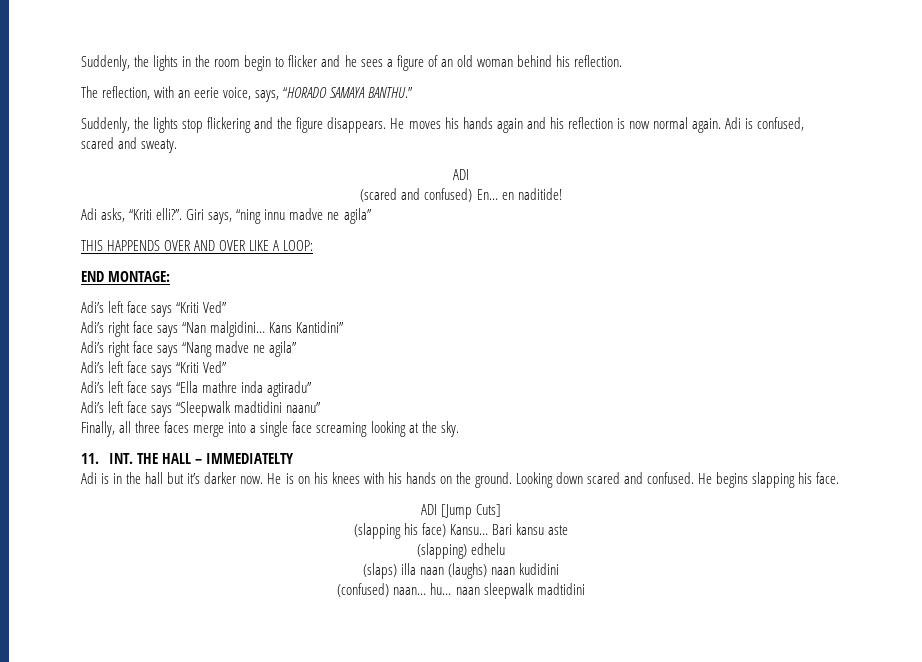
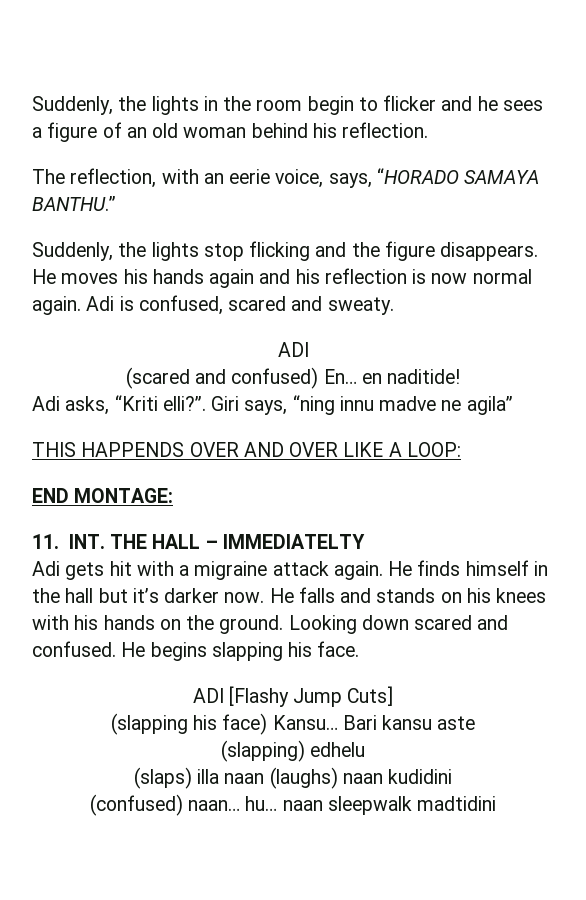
[207,117,252,133] flickering -> [249,241,311,261] flicking
[81,301,228,317] [81,321,345,337] [81,341,298,357] [81,361,228,377] [81,381,313,397] [81,401,322,417] [81,421,459,437] // Adi’s left face says “Kriti Ved” // Adi’s right face says “Nan malgidini… Kans Kantidini” // Adi’s right face says “Nang madve ne agila” // Adi’s left face says “Kriti Ved” // Adi’s left face says “Ella mathre inda agtiradu” // Adi’s left face says “Sleepwalk madtidini naanu” // Finally, all three faces merge into a single face screaming looking at the sky. -> (174, 495) none
[101,473,110,484] is -> [65,560,529,580] gets hit with a migraine attack again. He finds himself
[285,473,294,484] is -> [298,587,436,603] falls and stands
[440,504,472,519] [Jump -> [228,686,343,707] [Flashy Jump

